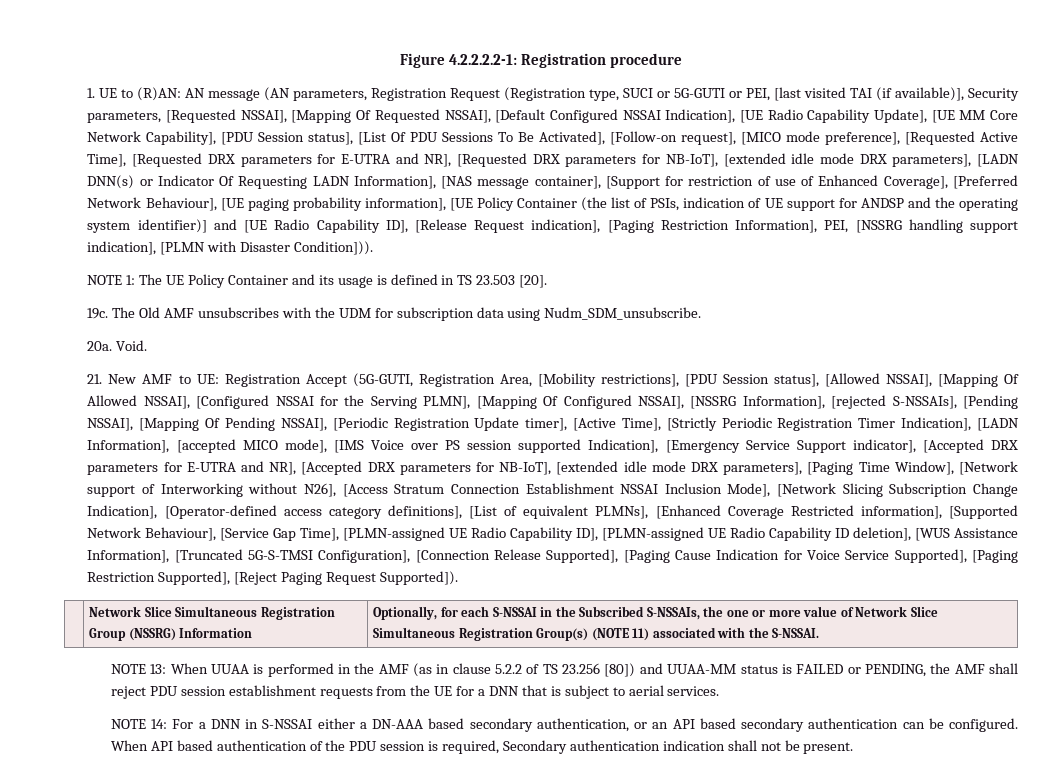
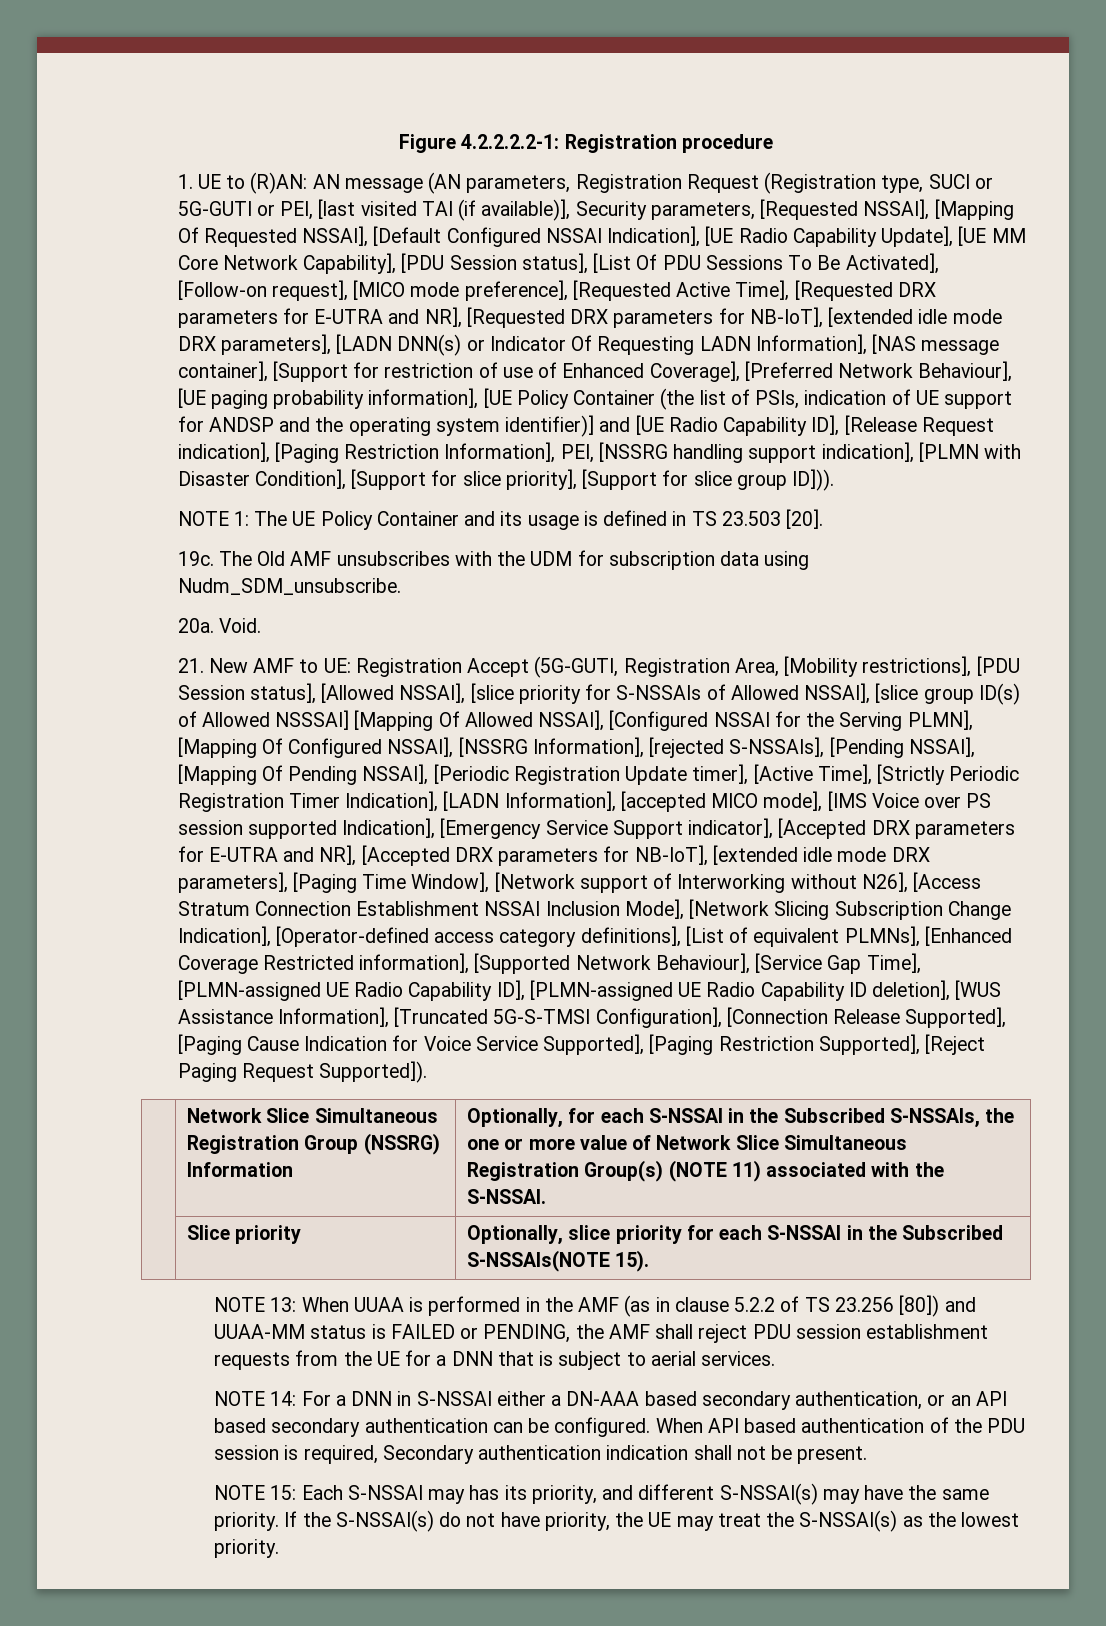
[294,241,374,255] Condition])). -> [254,469,835,491] Condition], [Support for slice priority], [Support for slice group ID])).
(932, 380) none -> [470,683,1020,705] [177,710,350,730] [slice priority for S-NSSAIs of Allowed NSSAI], [slice group ID(s) of Allowed NSSSAI]
(820, 633) none -> [187,1225,302,1244] [467,1225,1004,1245] [467,1250,650,1272] // | Slice priority | Optionally, slice priority for each S-NSSAI in the Subscribed S-NSSAIs(NOTE 15).
(854, 748) none -> [214,1483,989,1505] [214,1510,1020,1532] [214,1539,280,1558] // NOTE 15: Each S-NSSAI may has its priority, and different S-NSSAI(s) may have the same priority. If the S-NSSAI(s) do not have priority, the UE may treat the S-NSSAI(s) as the lowest priority.

